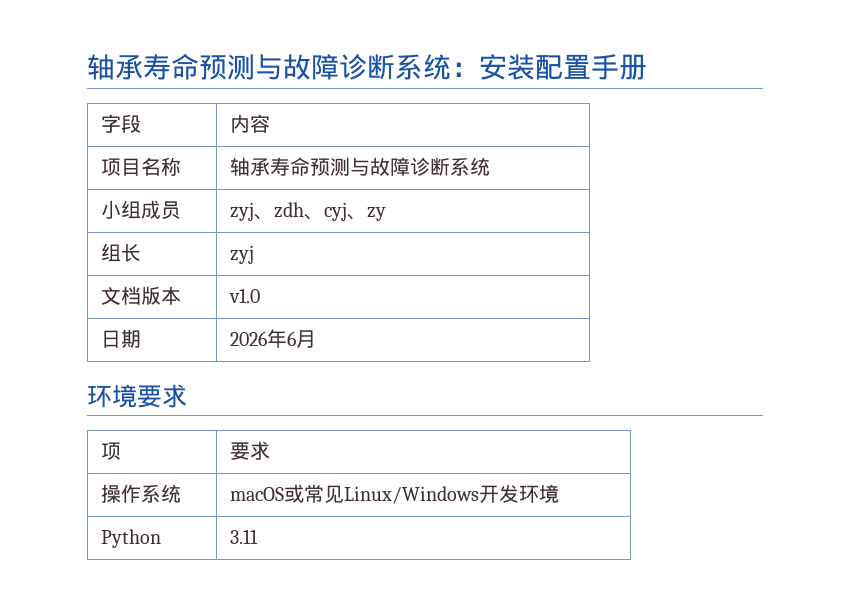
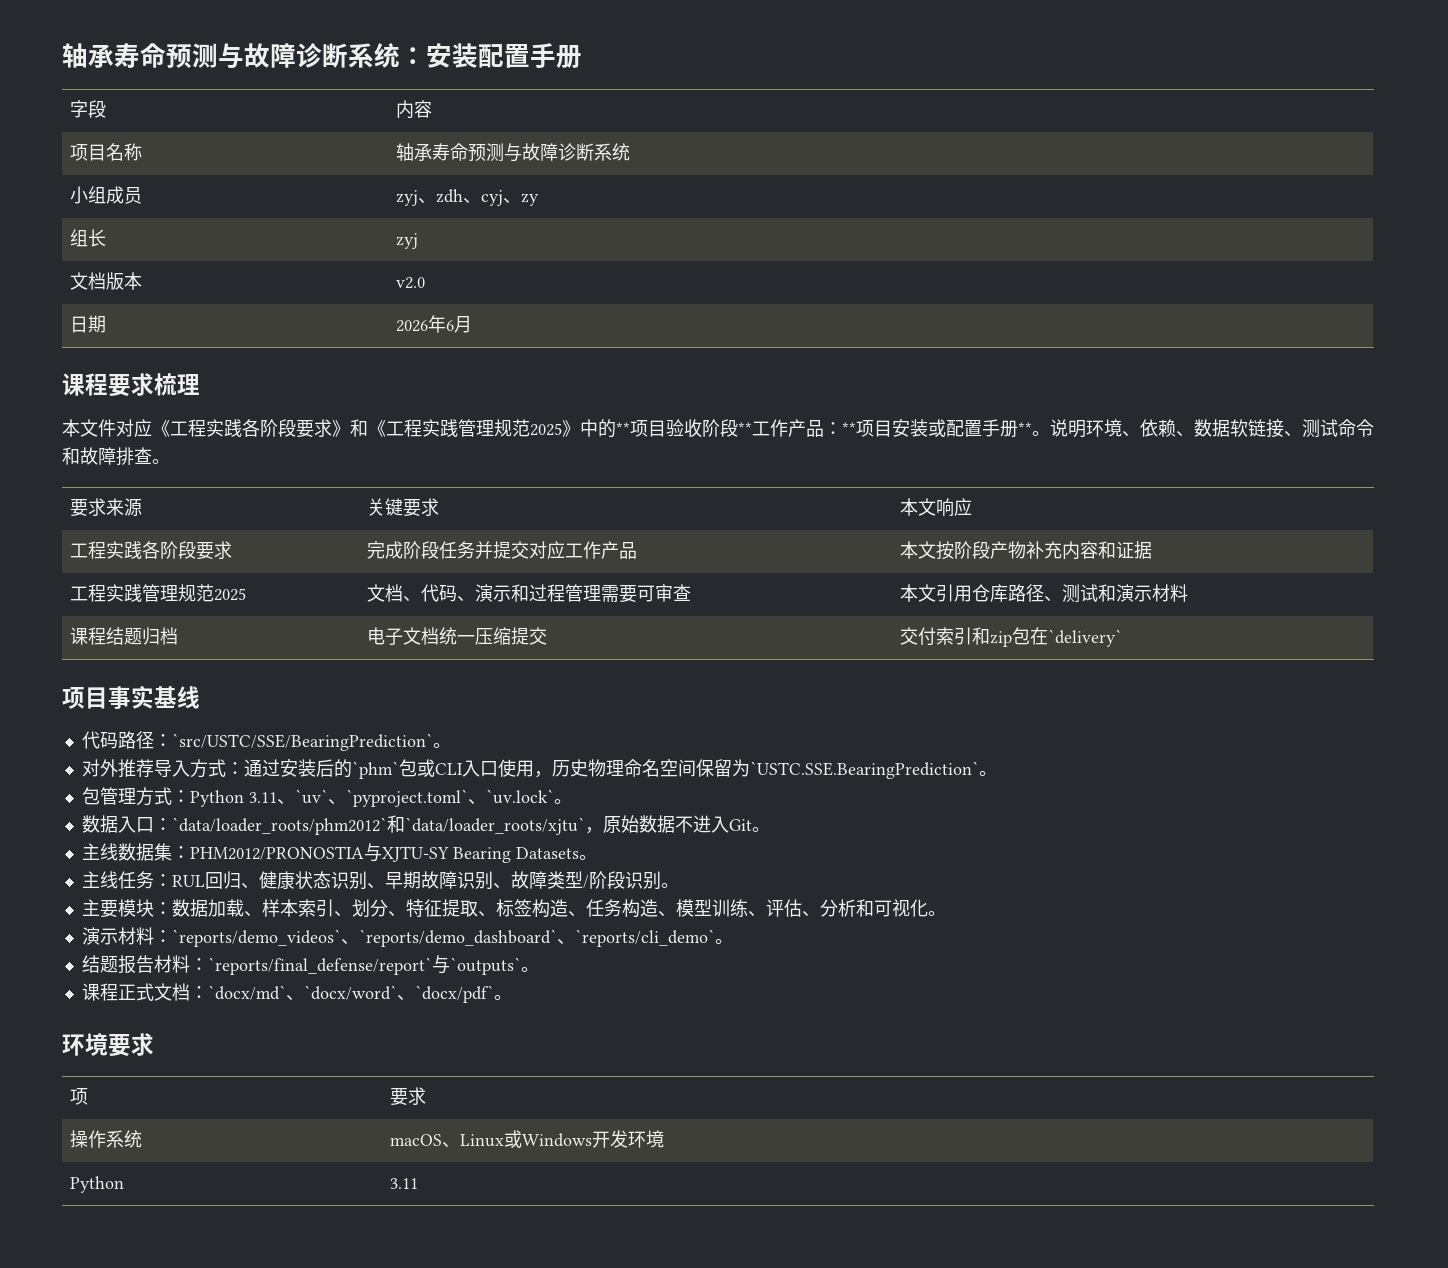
[228,288,260,303] v1.0 -> [396,277,426,289] v2.0
(316, 339) none -> [62,373,200,397] [62,419,1374,438] [62,447,170,466] [70,498,143,517] [367,498,440,517] [900,498,973,517] [70,541,233,560] [367,541,638,559] [900,541,1153,560] [70,584,247,602] [367,584,692,603] [900,584,1189,603] [70,627,179,645] [367,627,548,646] [900,627,1123,647] [62,685,200,709] [81,731,451,751] [81,759,997,779] [81,787,572,807] [81,815,770,835] [81,843,597,863] [81,871,679,890] [81,899,946,918] [81,927,733,947] [81,955,539,975] [81,983,512,1003] // 课程要求梳理 // 本文件对应《工程实践各阶段要求》和《工程实践管理规范2025》中的**项目验收阶段**工作产品：**项目安装或配置手册**。说明环境、依赖、数据软链接、测试命令和故障排查。 // 要求来源 | 关键要求 | 本文响应 // 工程实践各阶段要求 | 完成阶段任务并提交对应工作产品 | 本文按阶段产物补充内容和证据 // 工程实践管理规范2025 | 文档、代码、演示和过程管理需要可审查 | 本文引用仓库路径、测试和演示材料 // 课程结题归档 | 电子文档统一压缩提交 | 交付索引和zip包在`delivery` // 项目事实基线 // 代码路径：`src/USTC/SSE/BearingPrediction`。 // 对外推荐导入方式：通过安装后的`phm`包或CLI入口使用，历史物理命名空间保留为`USTC.SSE.BearingPrediction`。 // 包管理方式：Python 3.11、`uv`、`pyproject.toml`、`uv.lock`。 // 数据入口：`data/loader_roots/phm2012`和`data/loader_roots/xjtu`，原始数据不进入Git。 // 主线数据集：PHM2012/PRONOSTIA与XJTU-SY Bearing Datasets。 // 主线任务：RUL回归、健康状态识别、早期故障识别、故障类型/阶段识别。 // 主要模块：数据加载、样本索引、划分、特征提取、标签构造、任务构造、模型训练、评估、分析和可视化。 // 演示材料：`reports/demo_videos`、`reports/demo_dashboard`、`reports/cli_demo`。 // 结题报告材料：`reports/final_defense/report`与`outputs`。 // 课程正式文档：`docx/md`、`docx/word`、`docx/pdf`。
[283,484,479,504] 或常见Linux/Windows -> [442,1130,593,1148] 、Linux或Windows

